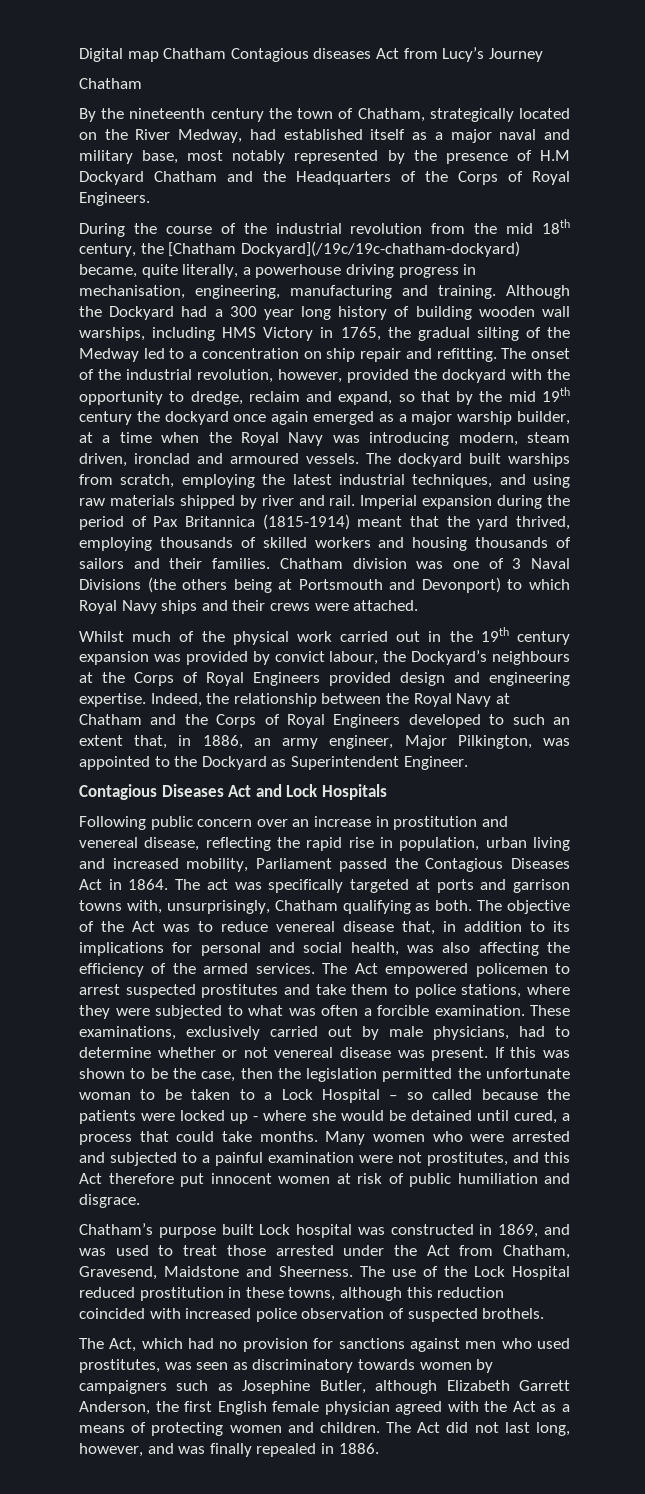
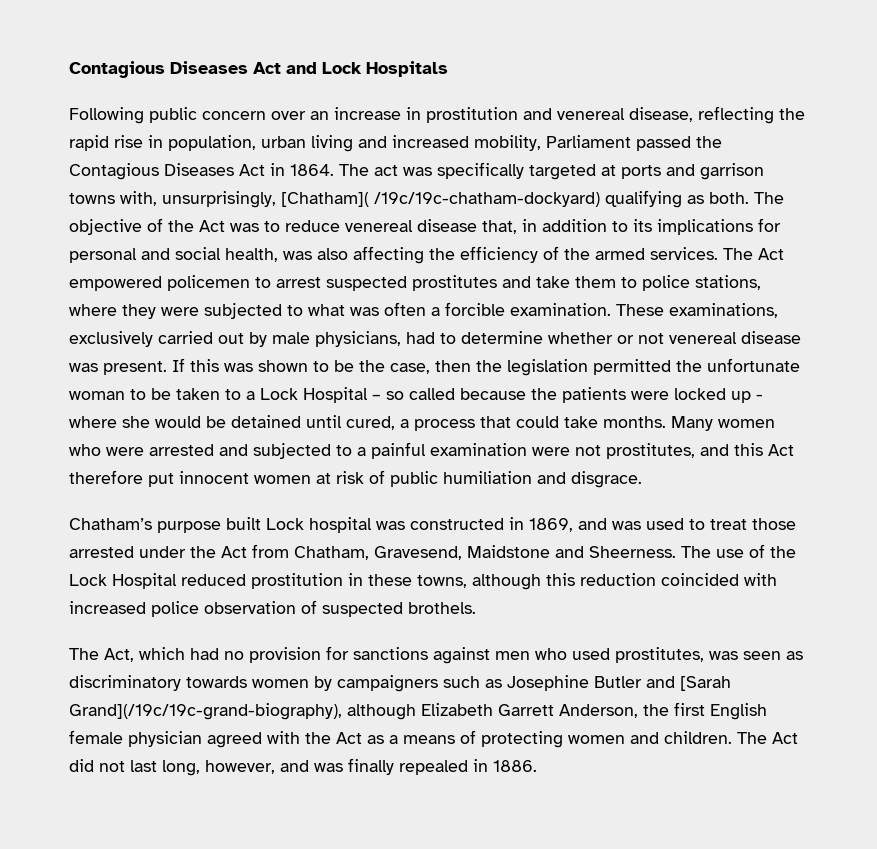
[79,47,543,62] [79,78,142,89] [79,108,570,122] [79,129,571,143] [79,150,570,164] [79,171,570,185] [79,192,150,206] [79,219,570,237] [79,241,520,257] [79,264,477,278] [79,285,570,299] [79,306,570,320] [79,327,571,341] [79,348,570,362] [79,369,570,383] [79,387,570,405] [79,411,570,425] [79,432,570,446] [79,453,570,467] [79,474,570,488] [79,495,570,509] [79,514,570,530] [79,537,571,551] [79,558,570,569] [79,577,570,593] [79,600,419,614] [79,627,570,645] [79,650,570,665] [79,672,570,686] [79,693,510,707] [79,714,570,728] [79,735,570,749] [79,756,468,770] Digital map Chatham Contagious diseases Act from Lucy’s Journey // Chatham // By the nineteenth century the town of Chatham, strategically located on the River Medway, had established itself as a major naval and military base, most notably represented by the presence of H.M Dockyard Chatham and the Headquarters of the Corps of Royal Engineers. // During the course of the industrial revolution from the mid 18th century, the [Chatham Dockyard](/19c/19c-chatham-dockyard) became, quite literally, a powerhouse driving progress in mechanisation, engineering, manufacturing and training. Although the Dockyard had a 300 year long history of building wooden wall warships, including HMS Victory in 1765, the gradual silting of the Medway led to a concentration on ship repair and refitting. The onset of the industrial revolution, however, provided the dockyard with the opportunity to dredge, reclaim and expand, so that by the mid 19th century the dockyard once again emerged as a major warship builder, at a time when the Royal Navy was introducing modern, steam driven, ironclad and armoured vessels. The dockyard built warships from scratch, employing the latest industrial techniques, and using raw materials shipped by river and rail. Imperial expansion during the period of Pax Britannica (1815-1914) meant that the yard thrived, employing thousands of skilled workers and housing thousands of sailors and their families. Chatham division was one of 3 Naval Divisions (the others being at Portsmouth and Devonport) to which Royal Navy ships and their crews were attached. // Whilst much of the physical work carried out in the 19th century expansion was provided by convict labour, the Dockyard’s neighbours at the Corps of Royal Engineers provided design and engineering expertise. Indeed, the relationship between the Royal Navy at Chatham and the Corps of Royal Engineers developed to such an extent that, in 1886, an army engineer, Major Pilkington, was appointed to the Dockyard as Superintendent Engineer. // -> (69, 69) none
[274,900,338,911] Chatham -> [281,192,600,207] [Chatham]( /19c/19c-chatham-dockyard)
[319,1380,366,1394] Butler, -> [594,676,731,691] [69,703,342,720] Butler and [Sarah Grand](/19c/19c-grand-biography),

